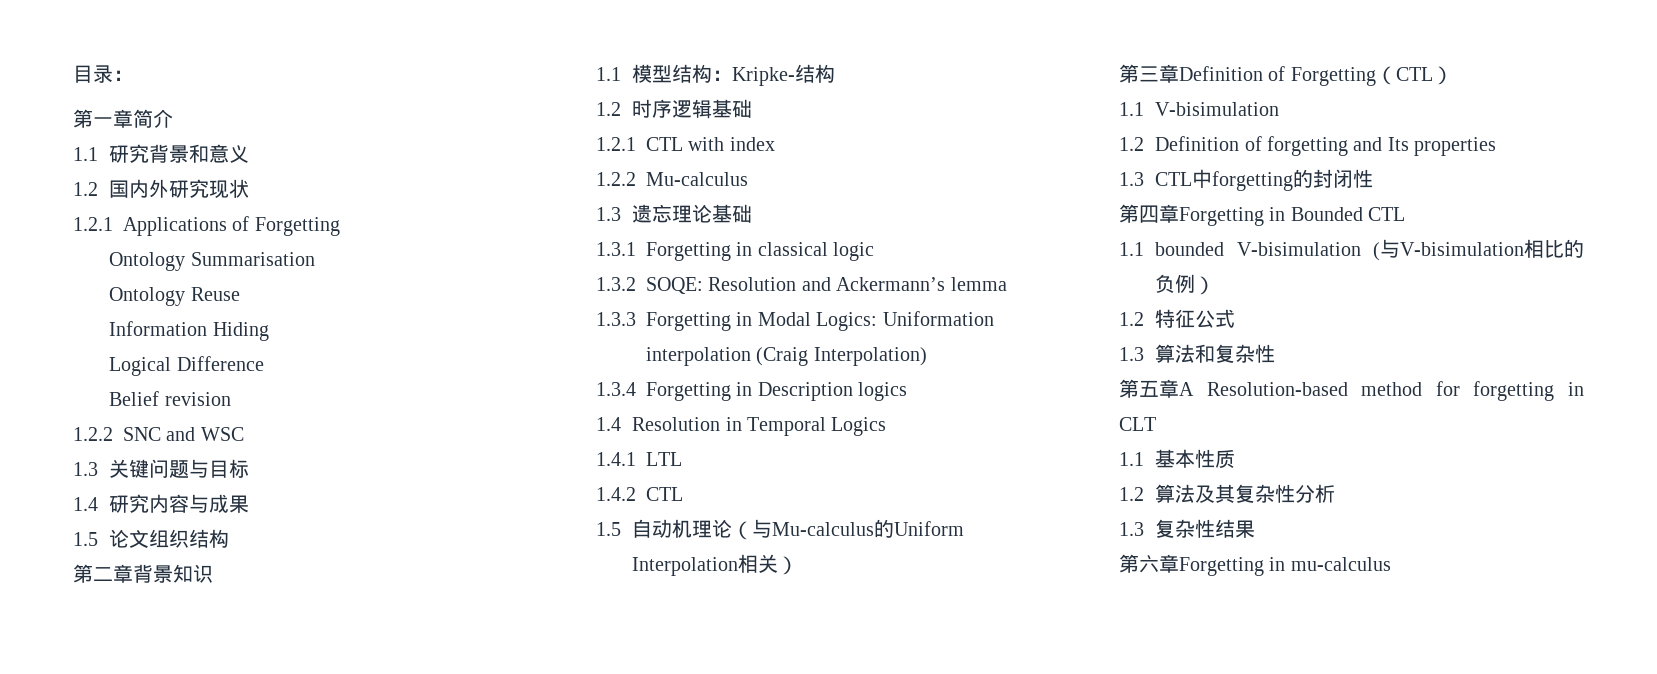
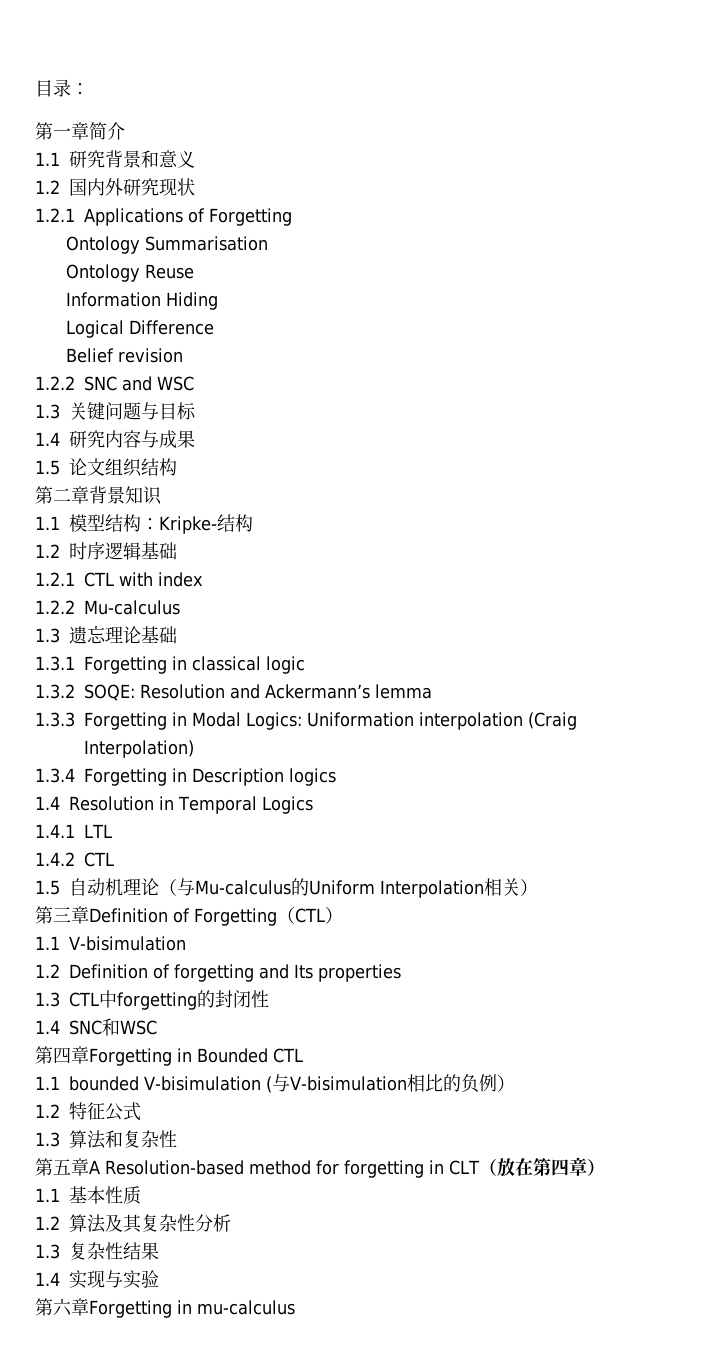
(1374, 178) none -> [35,1018,157,1036] // 1.4 SNC和WSC
(1156, 424) none -> [478,1157,605,1177] （放在第四章）
(1256, 529) none -> [35,1270,159,1289] // 1.4实现与实验

